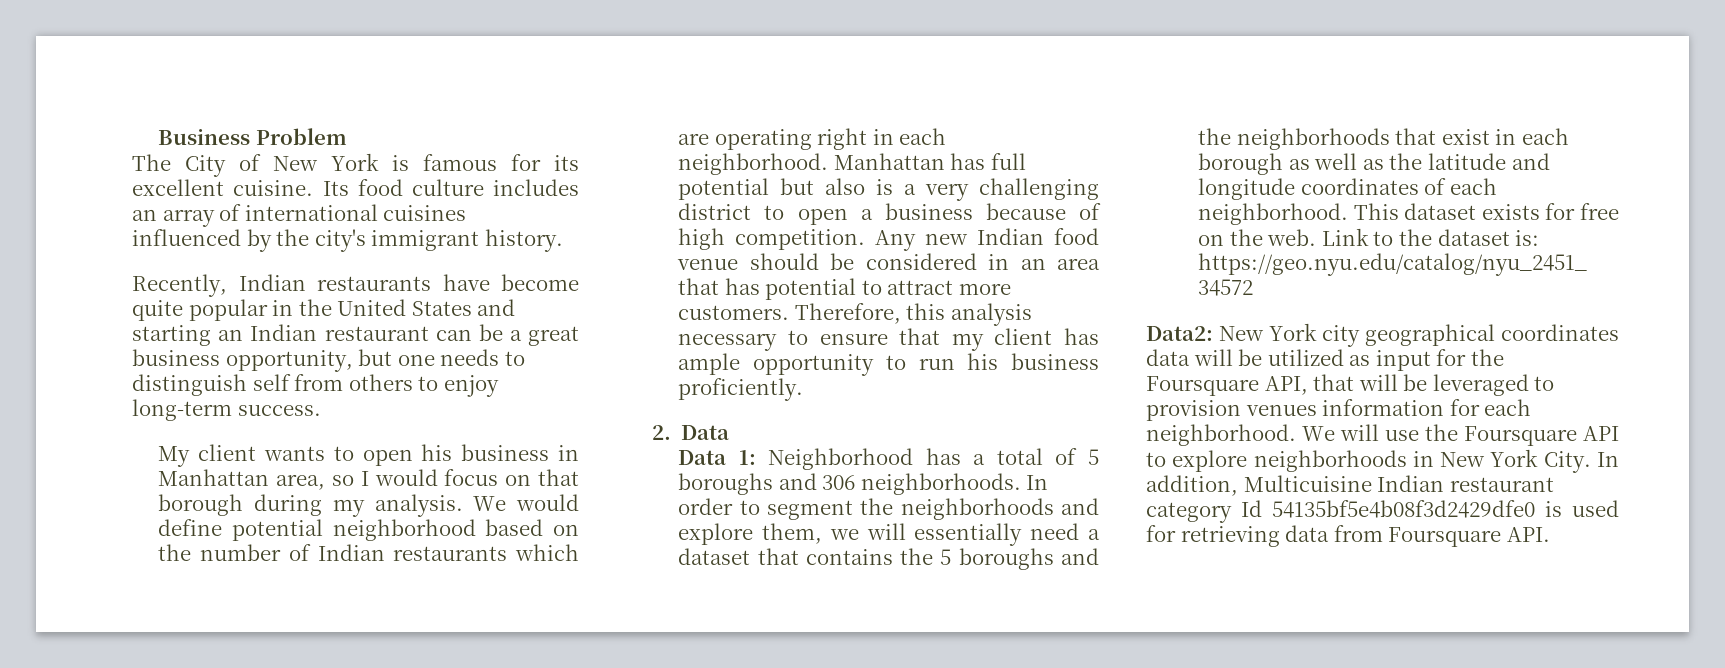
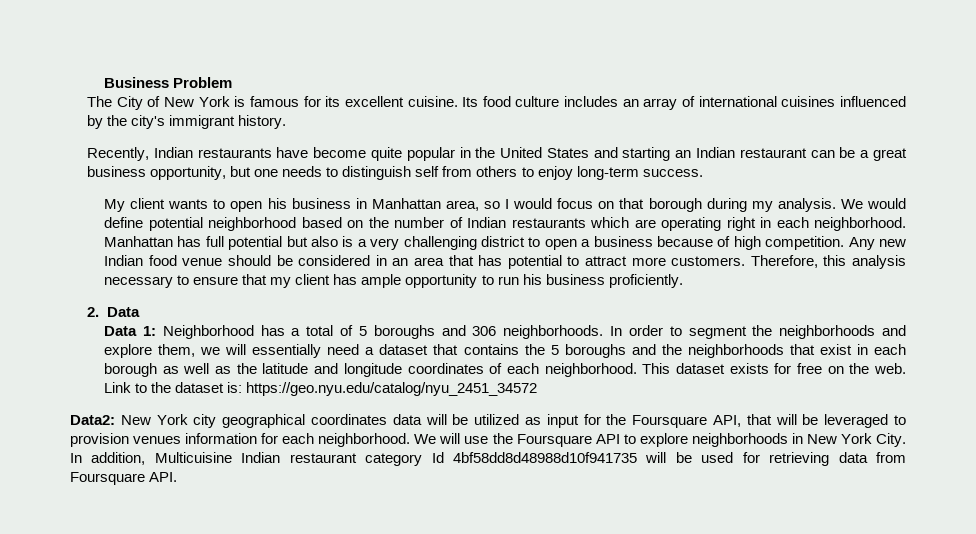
[1272,500,1562,518] 54135bf5e4b08f3d2429dfe0 is -> [453,452,692,463] 4bf58dd8d48988d10f941735 will be

